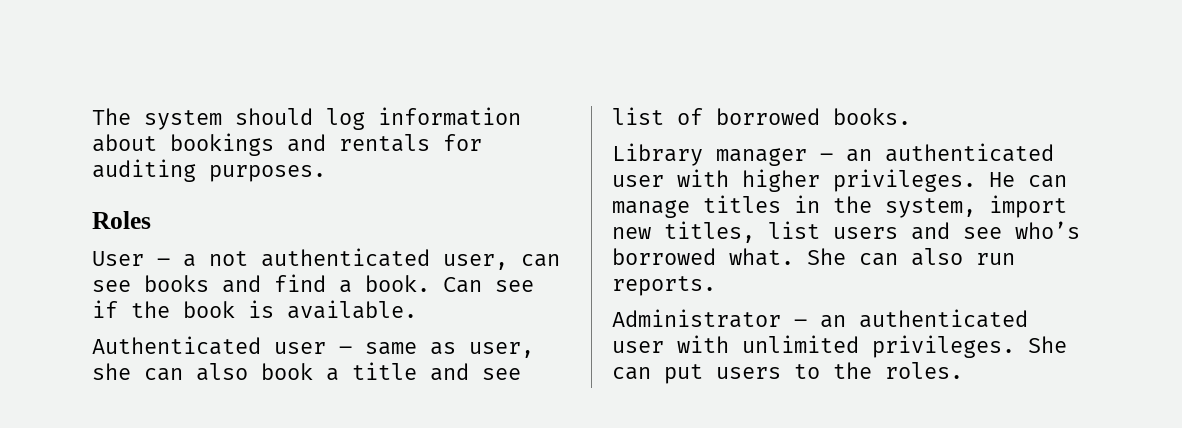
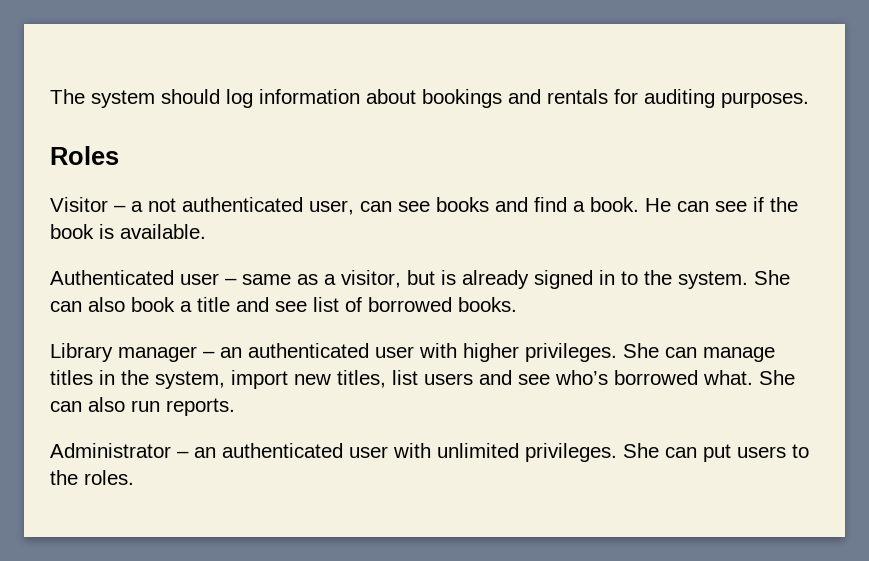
[92,251,144,266] User -> [50,197,108,212] Visitor
[443,277,482,293] Can -> [645,198,709,212] He can
[469,342,534,358] [92,363,131,380] user, she -> [324,270,790,289] a visitor, but is already signed in to the system. She
[989,172,1015,187] He -> [623,343,659,358] She

